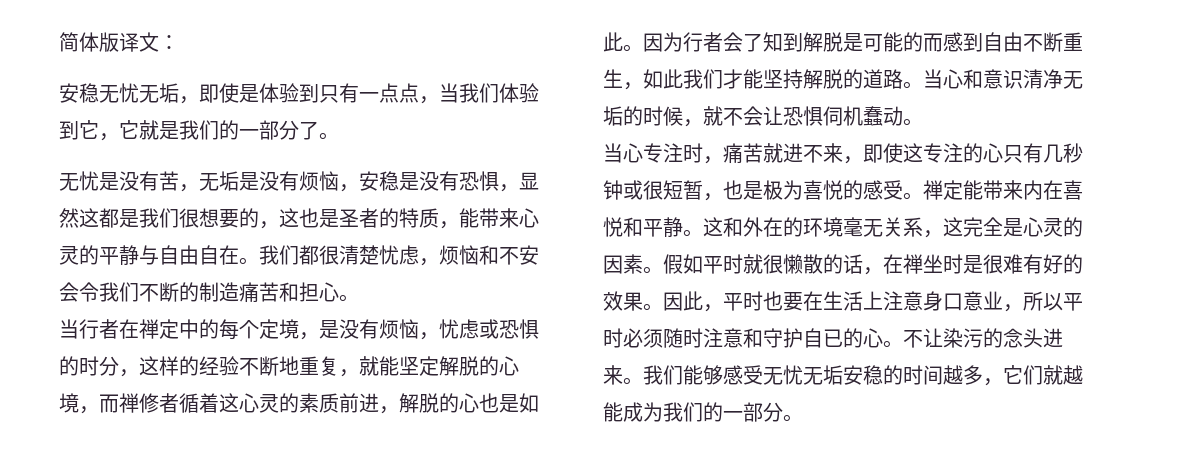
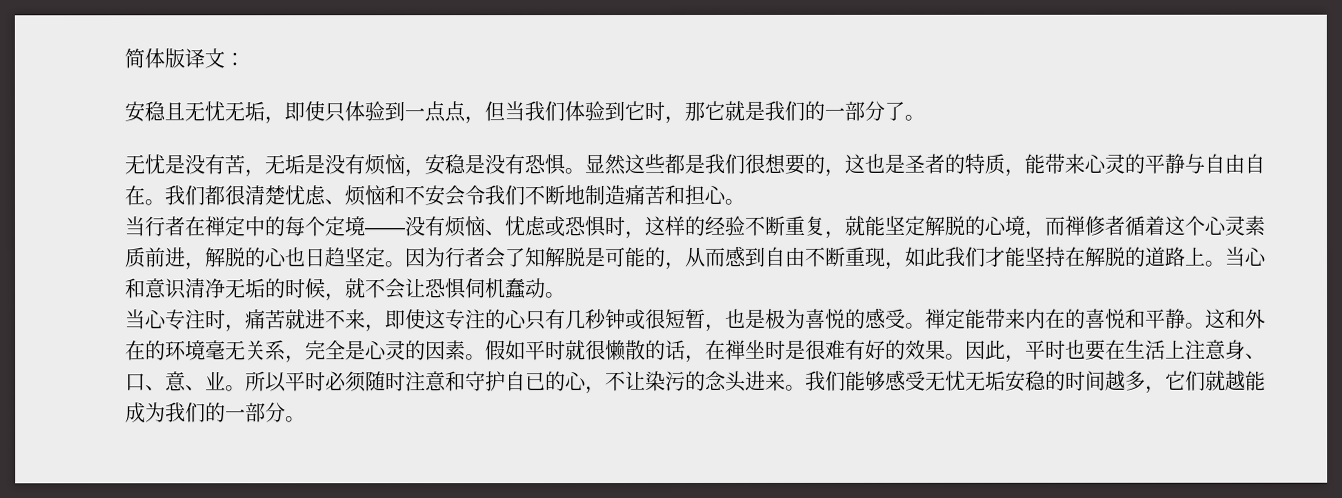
(99, 93) none -> [164,102,185,121] 且
[239,83,359,103] 是体验到只有 -> [324,101,405,123] 只体验到
(439, 100) none -> [484,101,505,122] 但
[99,133,119,141] ， -> [644,101,705,125] 时，那
[499,172,539,192] [59,208,99,228] ，显然这 -> [564,154,665,176] 。显然这些
[419,258,439,266] ， -> [324,199,345,205] 、
[179,282,199,302] 的 -> [564,185,585,205] 地
[299,319,439,340] ，是没有烦恼， -> [364,216,505,238] ——没有烦恼、
[59,356,119,376] 的时分 -> [604,216,625,237] 时
[279,356,299,375] 地 -> (785, 225) none
[239,393,299,413] 心灵的 -> [1184,215,1245,236] 个心灵
[499,393,539,413] [603,32,623,52] 是如此 -> [304,247,386,268] 日趋坚定
[783,33,803,52] 到 -> (546, 257) none
(923, 42) none -> [665,246,706,271] ，从
[603,69,623,88] 生 -> [864,247,886,267] 现
(803, 79) none -> [1064,246,1086,267] 在
(903, 79) none -> [1184,246,1206,266] 上
(1063, 190) none -> [1065,308,1086,329] 的
[943,217,963,237] 这 -> (306, 359) none
[943,291,1023,312] 口意业， -> [1245,353,1266,359] [125,371,246,392] 、口、意、业。
[883,340,903,348] 。 -> [585,386,606,395] ，

